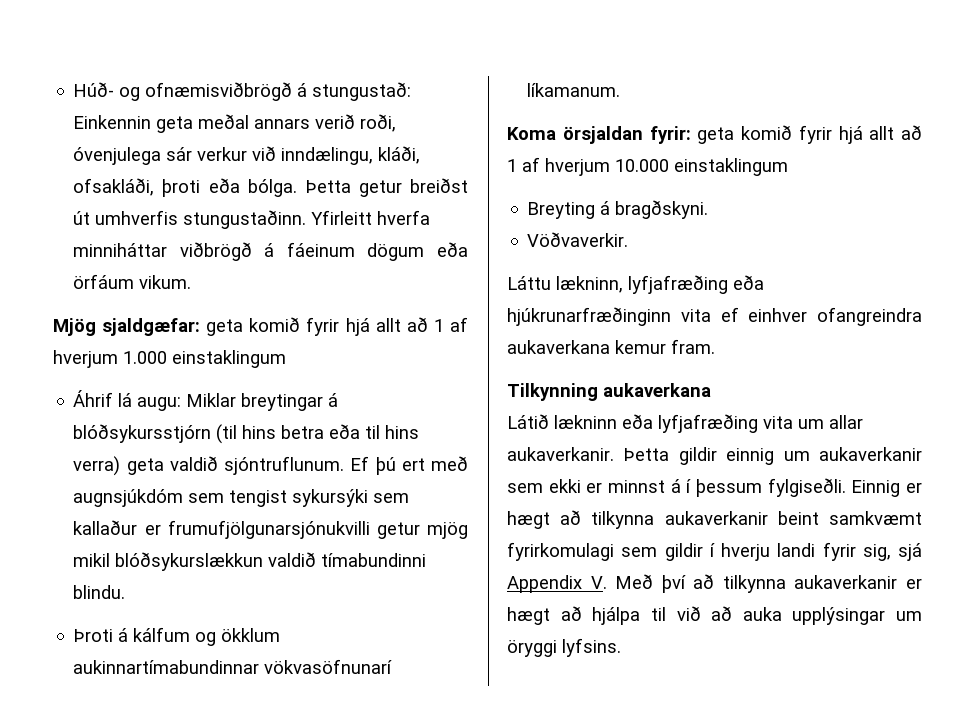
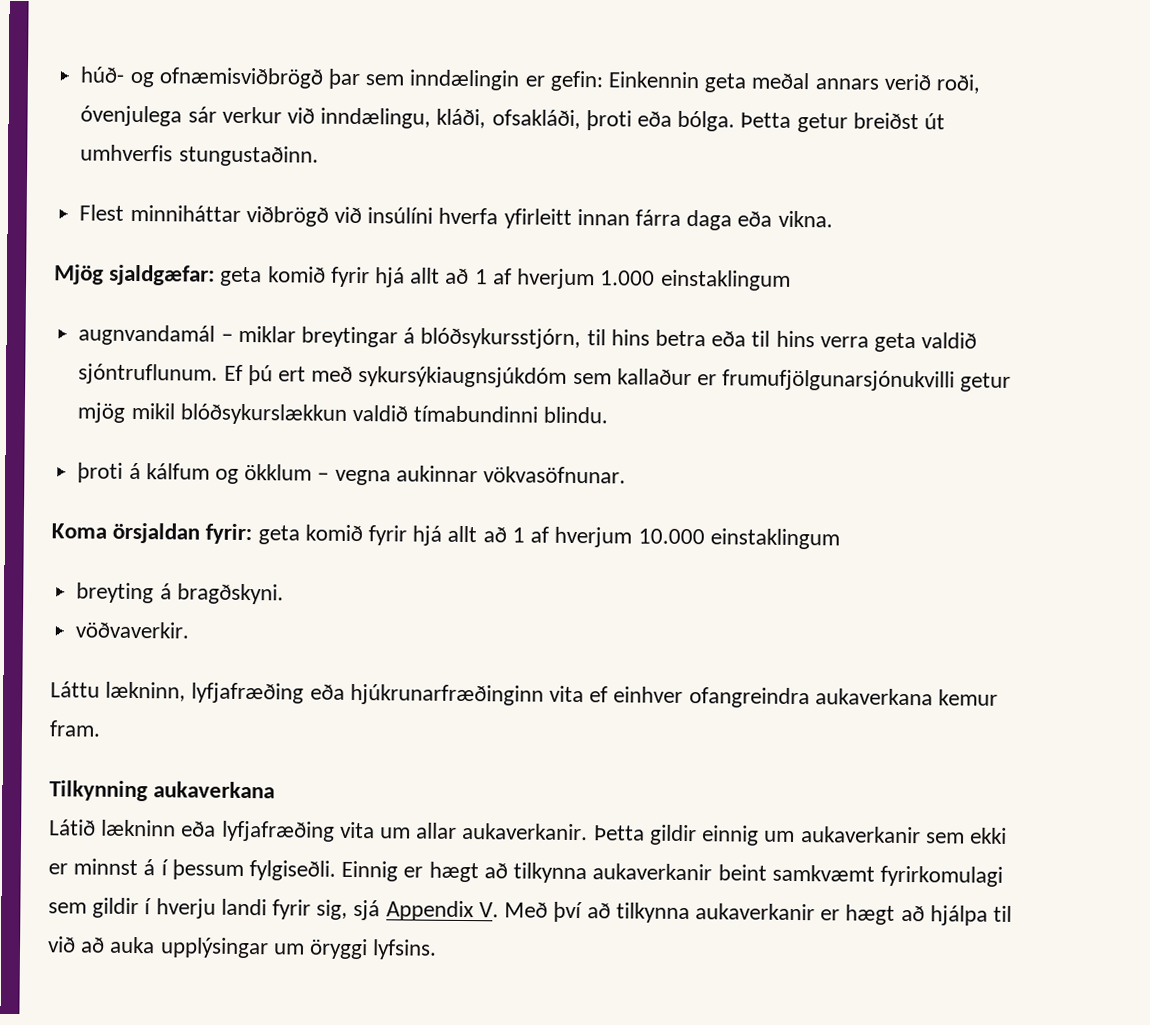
[73,82,115,97] Húð- -> [80,66,126,83] húð-
[297,82,412,101] á stungustað: -> [327,68,604,92] þar sem inndælingin er gefin:
[311,210,431,225] [73,242,468,261] [73,274,192,289] Yfirleitt hverfa minniháttar viðbrögð á fáeinum dögum eða örfáum vikum. -> [79,204,833,231] // Flest minniháttar viðbrögð við insúlíni hverfa yfirleitt innan fárra daga eða vikna.
[73,390,339,411] [73,424,238,444] Áhrif lá augu: Miklar breytingar á blóðsykursstjórn (til -> [78,324,606,350] augnvandamál – miklar breytingar á blóðsykursstjórn, til
[73,456,121,476] verra) -> [819,336,869,348] verra
[73,489,369,507] augnsjúkdóm sem tengist sykursýki -> [358,366,568,388] sykursýkiaugnsjúkdóm
[73,629,114,642] Þroti -> [77,462,124,483] þroti
[73,659,393,674] [527,83,621,97] aukinnartímabundinnar vökvasöfnunarí líkamanum. -> [317,465,626,486] – vegna aukinnar vökvasöfnunar.
[527,202,596,219] Breyting -> [76,582,155,604] breyting
[527,232,629,247] Vöðvaverkir. -> [75,621,190,639] vöðvaverkir.

